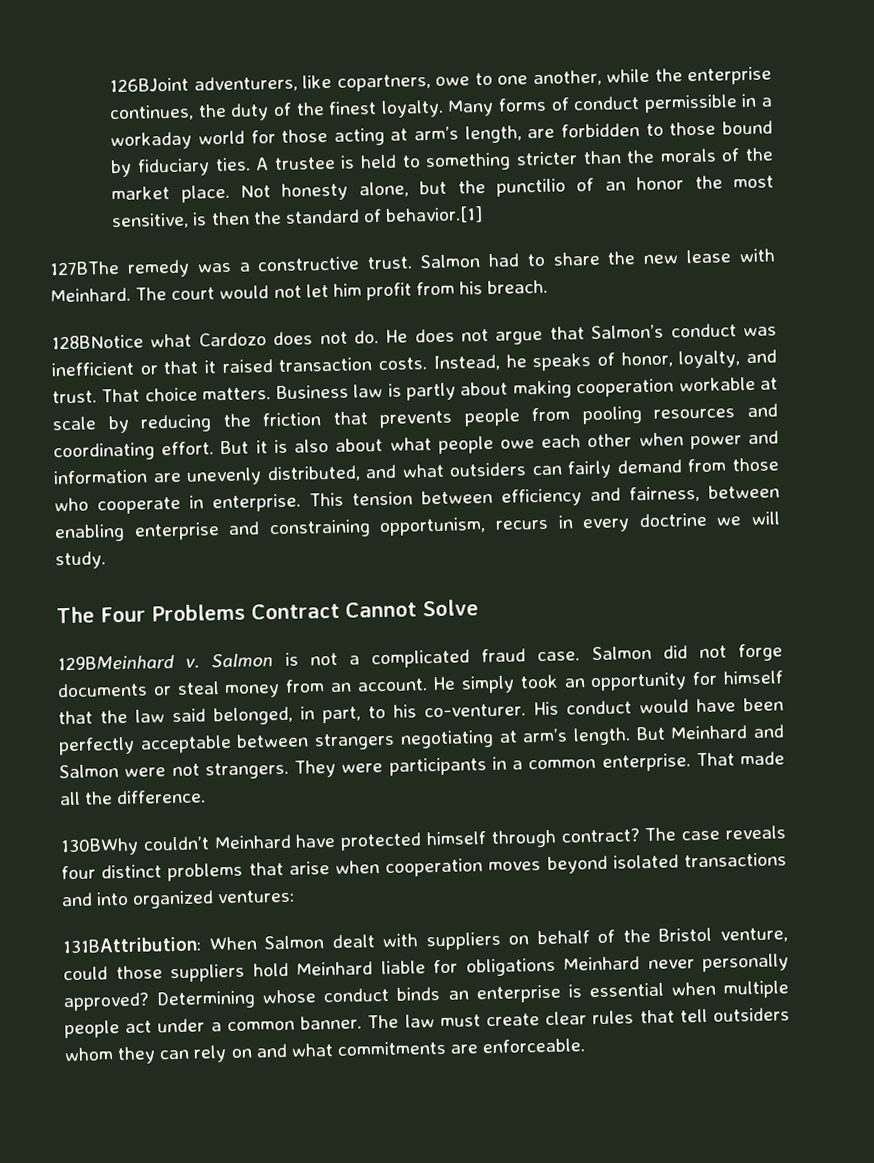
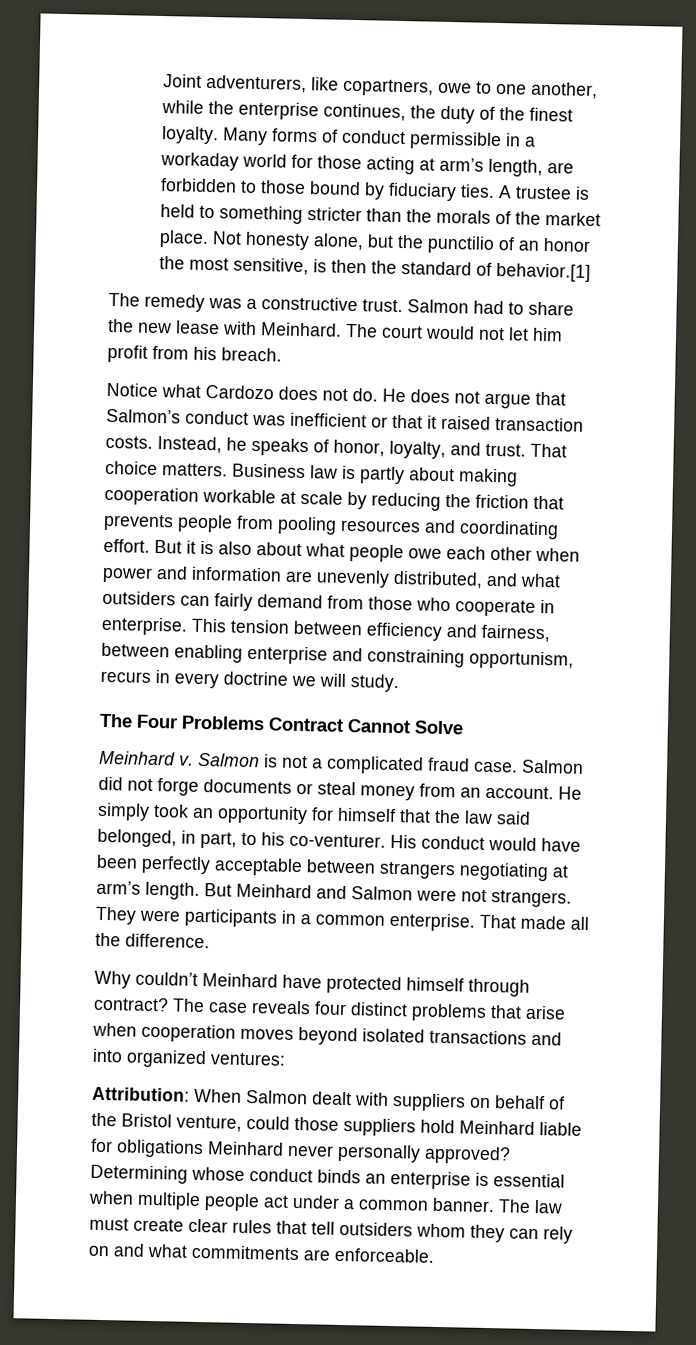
[109,77,190,93] 126BJoint -> [162,74,202,88] Joint
[49,260,120,276] 127BThe -> [108,292,140,307] The
[51,334,144,350] 128BNotice -> [106,382,158,397] Notice
[57,655,175,671] 129BMeinhard -> [99,750,176,766] Meinhard
[60,837,139,857] 130BWhy -> [94,970,131,989] Why
[62,936,201,954] 131BAttribution: -> [92,1086,190,1102] Attribution:

